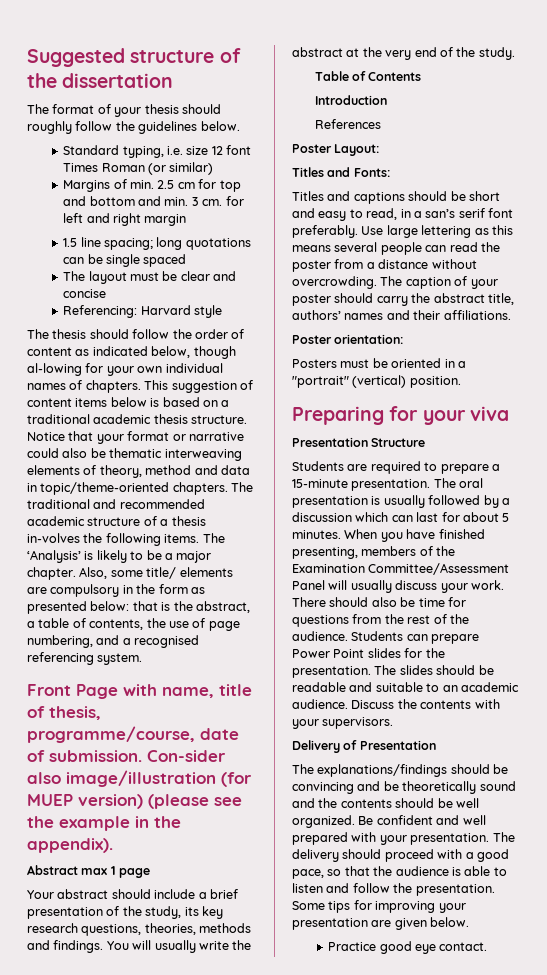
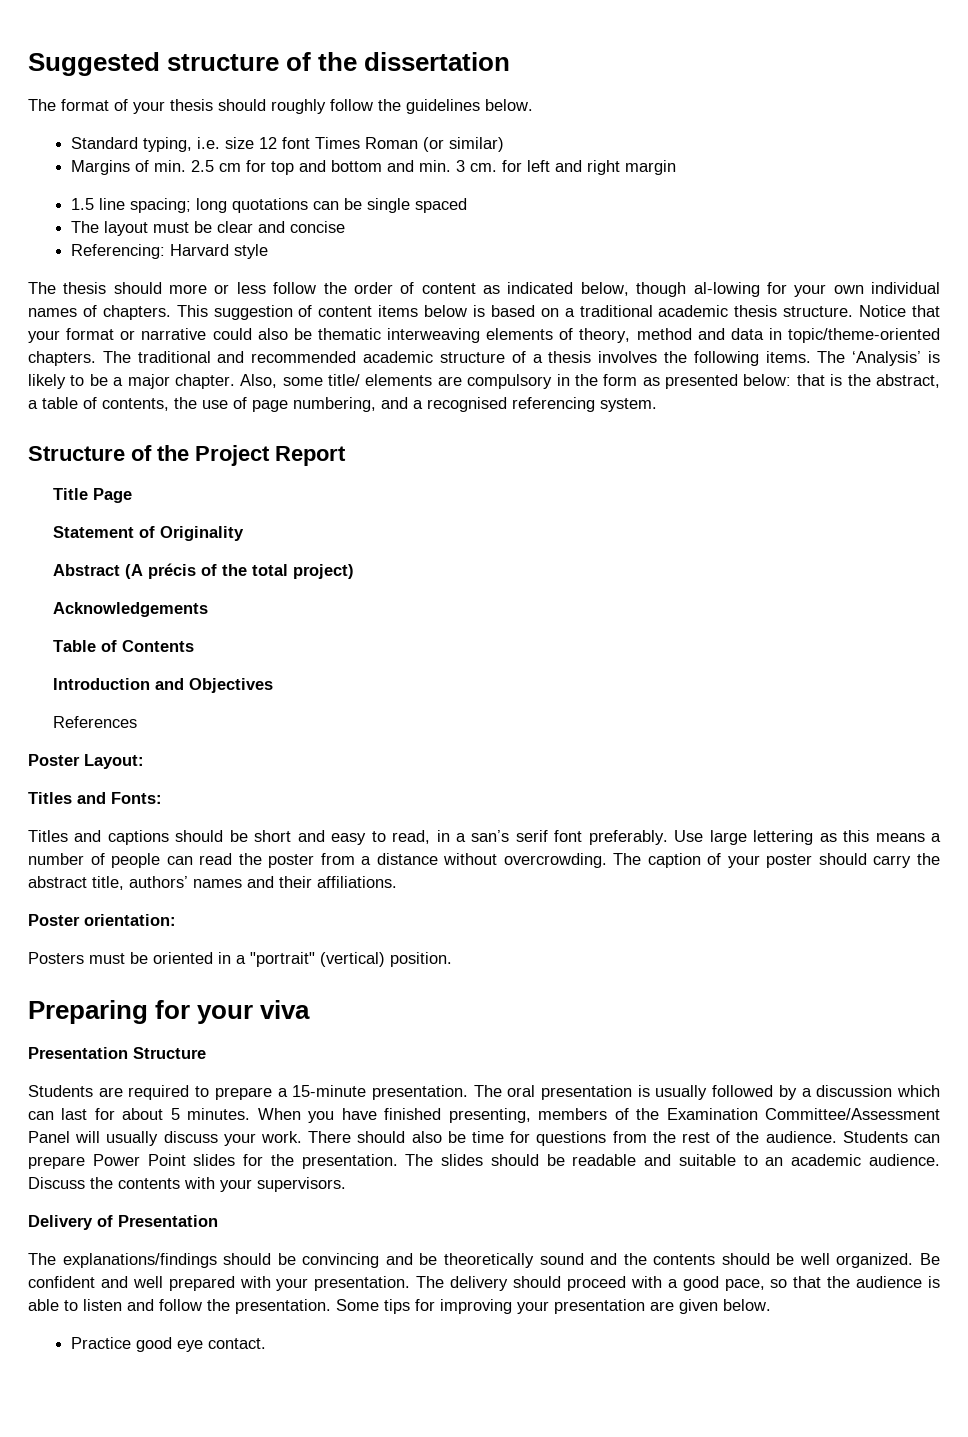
(129, 334) none -> [169,282,266,294] more or less
[27,533,80,543] in-volves -> [598,351,658,363] involves
[27,684,252,699] [27,706,101,720] [27,726,239,743] [27,750,226,762] [27,770,252,787] [27,794,242,809] [27,816,181,831] [27,838,113,853] [27,865,151,878] [27,889,238,899] [27,906,223,919] [27,923,252,936] [27,940,252,953] [292,47,515,60] Front Page with name, title of thesis, programme/course, date of submission. Con-sider also image/illustration (for MUEP version) (please see the example in the appendix). // Abstract max 1 page // Your abstract should include a brief presentation of the study, its key research questions, theories, methods and findings. You will usually write the abstract at the very end of the study. -> [28,445,346,466] [52,488,132,503] [52,526,244,541] [52,563,354,579] [52,602,208,617] Structure of the Project Report // Title Page // Statement of Originality // Abstract (A précis of the total project) // Acknowledgements
(387, 100) none -> [154,678,273,693] and Objectives
[334,242,378,252] several -> [931,833,942,842] [28,853,105,865] a number of

